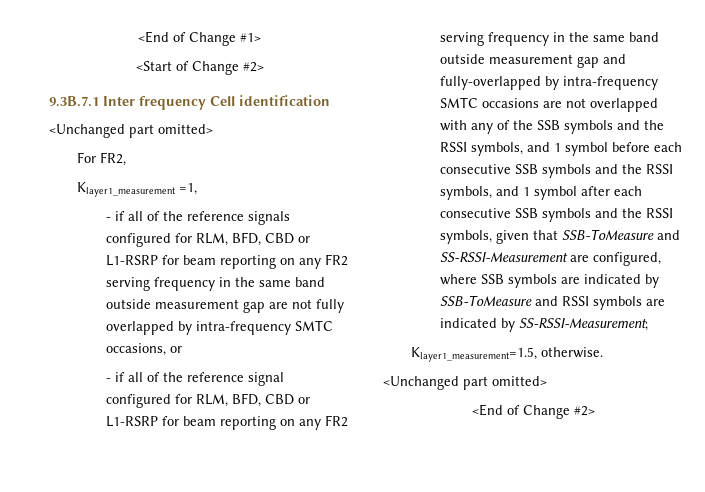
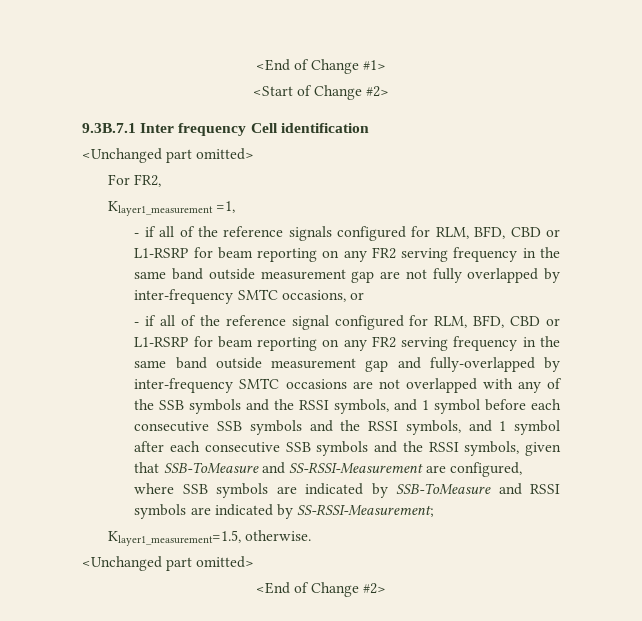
[195,321,291,335] intra-frequency -> [134,289,234,304] inter-frequency
[562,76,658,90] intra-frequency -> [134,378,234,393] inter-frequency

